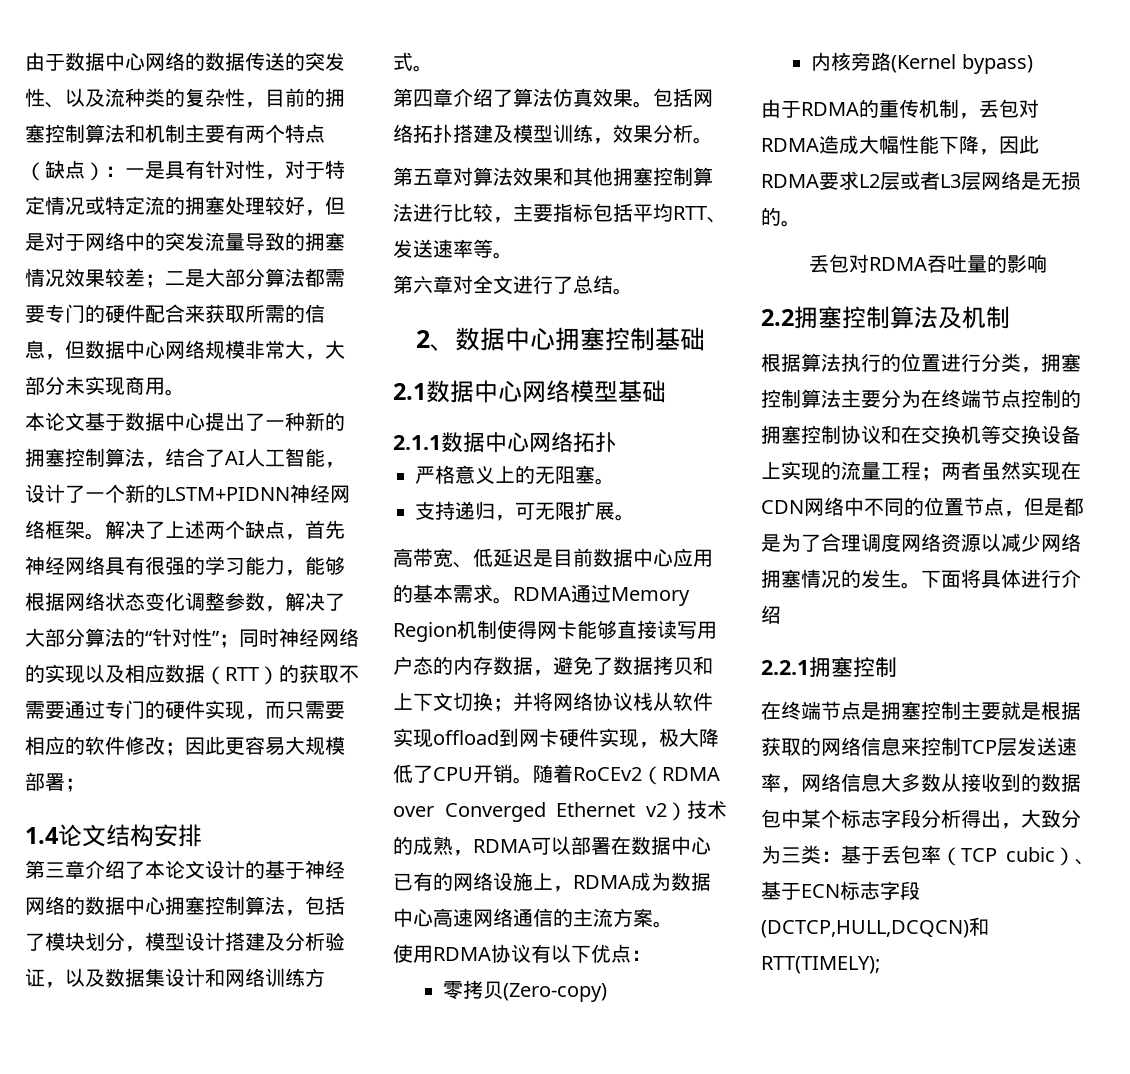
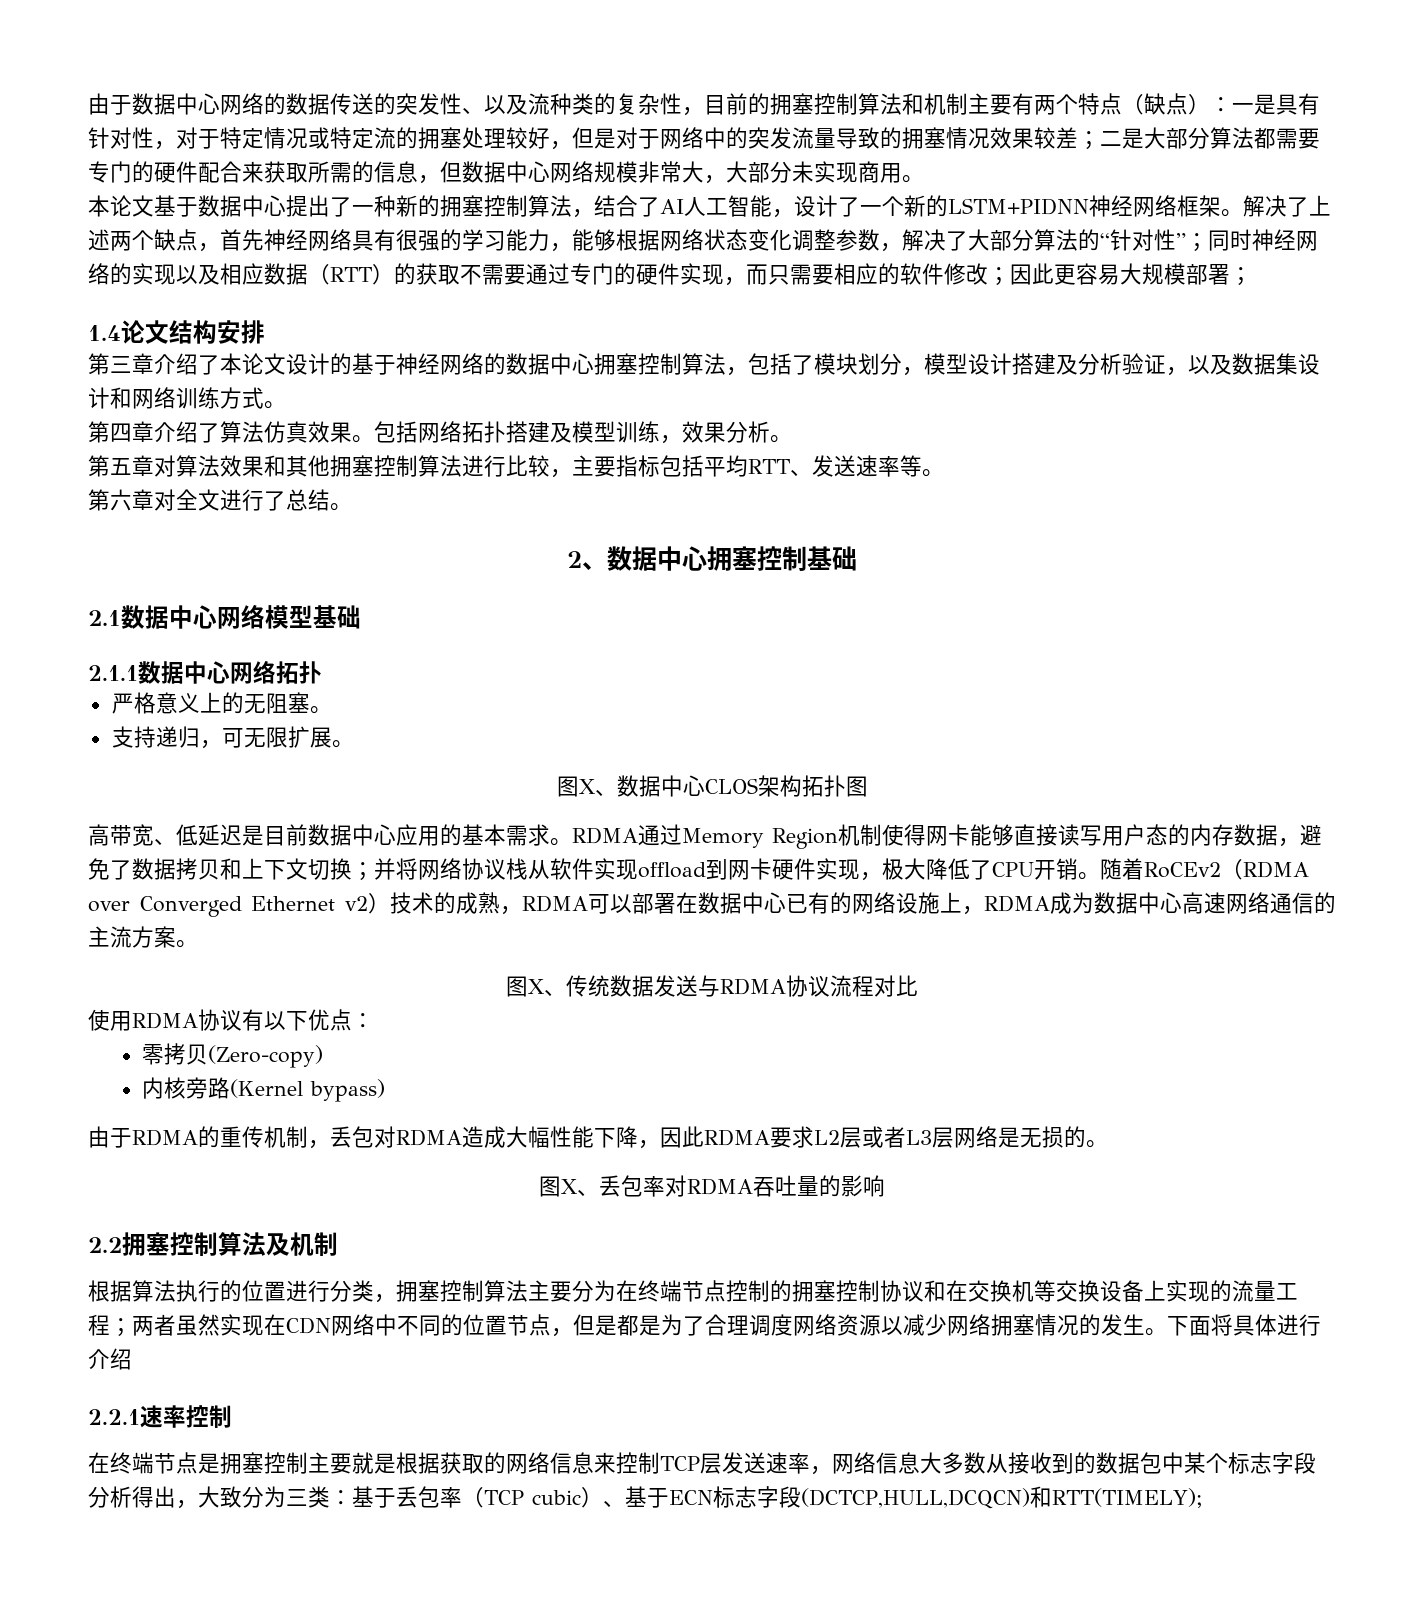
(635, 517) none -> [556,775,868,797] // 图X、数据中心CLOS架构拓扑图
(673, 924) none -> [506,975,918,997] // 图X、传统数据发送与RDMA协议流程对比
[809,254,849,273] 丢包 -> [539,1175,665,1197] 图X、丢包率
[809,657,853,677] 拥塞 -> [140,1405,186,1428] 速率

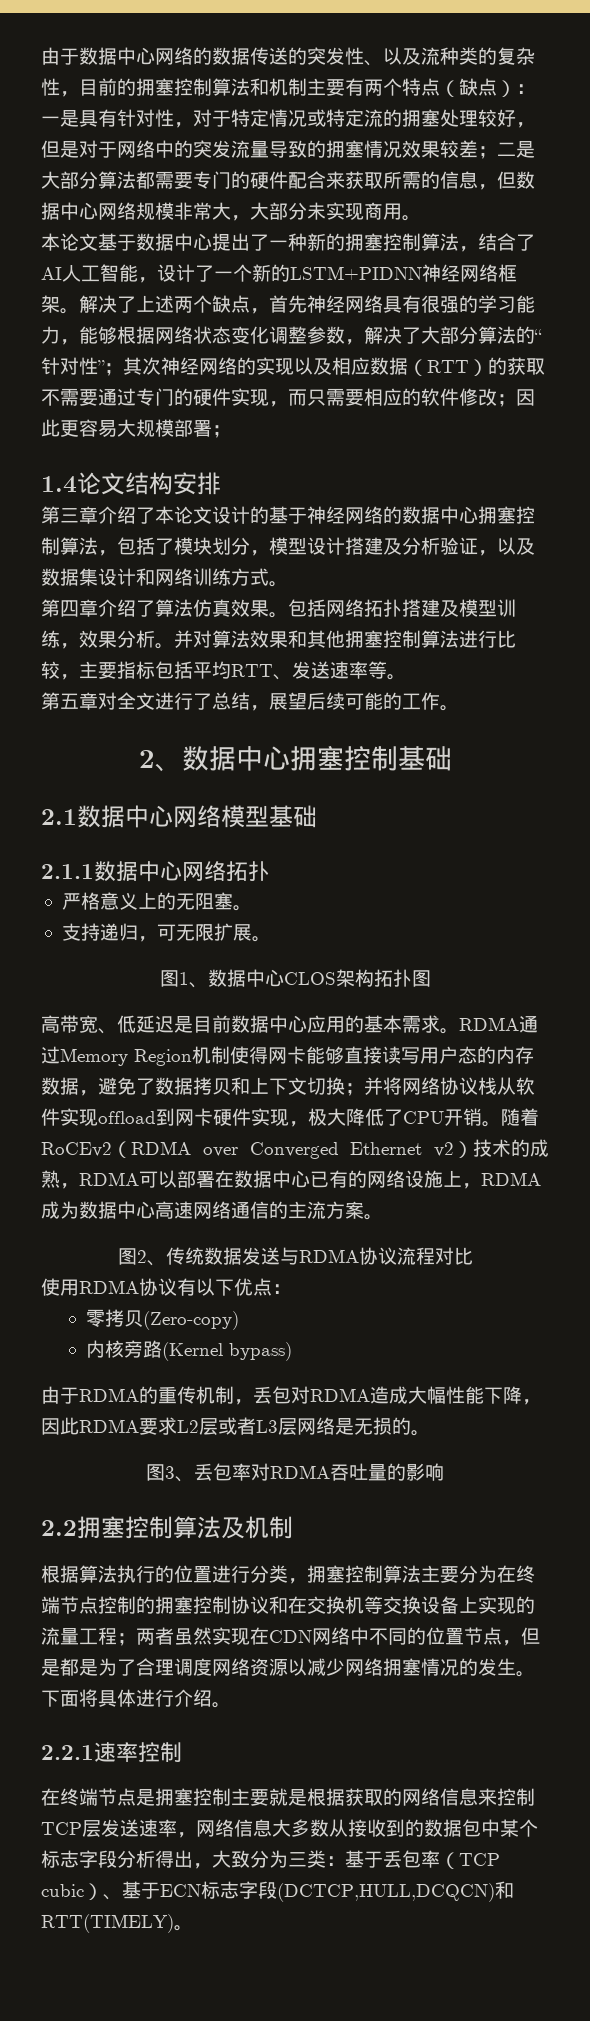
[1208,229,1252,251] 同时 -> [123,357,161,375] 其次
[88,455,154,477] // 第五章 -> [174,630,193,648] 并
[110,489,132,511] 六 -> [60,693,79,709] 五
(330, 500) none -> [250,692,440,711] ，展望后续可能的工作
[578,779,595,794] X -> [178,972,189,985] 1
[528,979,544,994] X -> [136,1250,147,1263] 2
[561,1179,577,1194] X -> [165,1466,175,1479] 3
(132, 1359) none -> [212,1702,231,1708] 。
[1051,1488,1203,1508] RTT(TIMELY); -> [41,1914,193,1933] RTT(TIMELY)。

